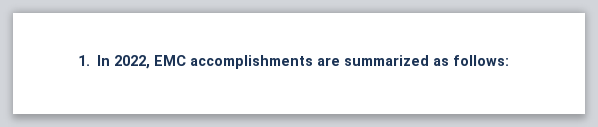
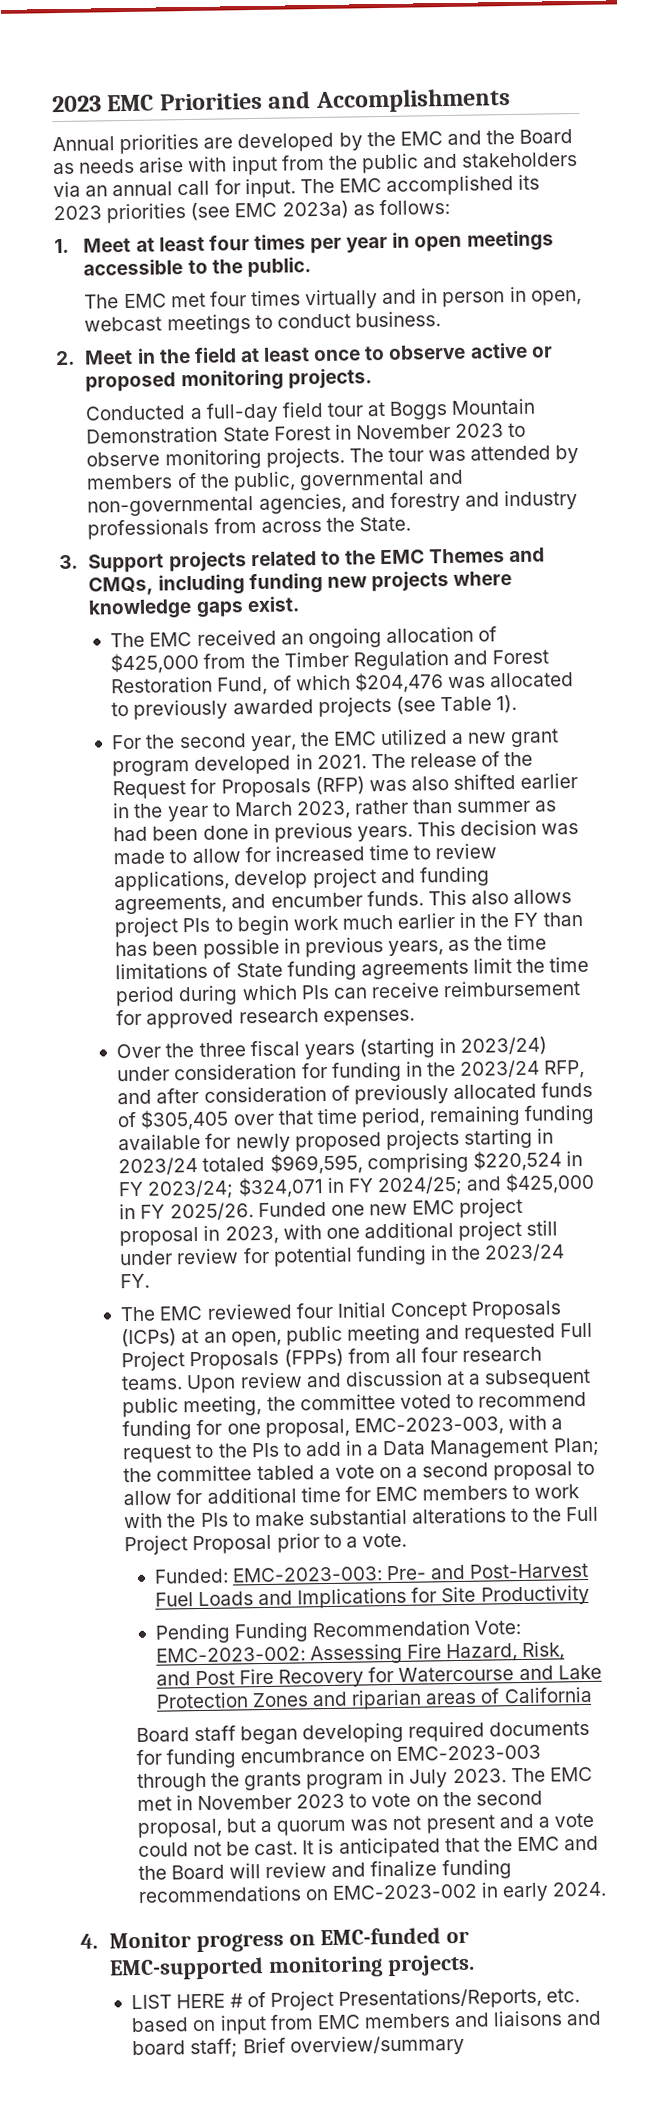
[78,55,510,69] 1. In 2022, EMC accomplishments are summarized as follows: -> [51,88,511,114] [52,129,574,155] [53,151,579,176] [53,174,541,199] [53,198,450,224] [54,230,554,254] [83,257,311,278] [84,286,582,310] [84,311,441,335] [55,342,553,366] [85,368,372,392] [85,398,536,423] [86,422,527,444] [86,444,580,470] [86,469,465,492] [87,489,579,517] [87,516,411,540] [59,547,546,573] [88,571,513,596] [88,596,300,620] [110,626,498,649] [110,649,550,675] [111,672,575,696] [111,694,518,720] [111,728,560,752] [112,751,534,777] [112,773,579,800] [112,798,558,822] [113,819,580,843] [113,843,498,865] [114,866,490,892] [114,889,573,915] [114,911,583,938] [115,934,548,959] [115,956,590,981] [115,980,582,1007] [116,1008,415,1029] [116,1036,548,1060] [117,1059,586,1082] [117,1081,594,1105] [117,1104,596,1131] [118,1128,555,1153] [118,1150,583,1176] [118,1172,596,1200] [119,1197,524,1221] [119,1220,559,1247] [119,1243,566,1267] [120,1273,151,1289] [120,1300,563,1322] [121,1322,594,1348] [121,1346,543,1372] [121,1368,592,1394] [122,1391,588,1418] [122,1414,564,1441] [122,1437,600,1464] [123,1460,596,1483] [123,1484,581,1506] [124,1506,600,1529] [124,1532,407,1556] [153,1562,590,1584] [154,1584,590,1609] [154,1619,522,1644] [155,1641,566,1665] [155,1664,602,1688] [155,1686,592,1710] [135,1720,591,1745] [135,1744,542,1769] [136,1766,593,1793] [136,1790,543,1812] [136,1812,594,1839] [137,1835,600,1858] [137,1859,512,1881] [137,1881,608,1904] [80,1927,470,1953] [109,1954,476,1981] [131,1987,581,2011] [131,2010,603,2035] [132,2034,465,2059] 2023 EMC Priorities and Accomplishments // Annual priorities are developed by the EMC and the Board as needs arise with input from the public and stakeholders via an annual call for input. The EMC accomplished its 2023 priorities (see EMC 2023a) as follows: // 1. Meet at least four times per year in open meetings accessible to the public. // The EMC met four times virtually and in person in open, webcast meetings to conduct business. // 2. Meet in the field at least once to observe active or proposed monitoring projects. // Conducted a full-day field tour at Boggs Mountain Demonstration State Forest in November 2023 to observe monitoring projects. The tour was attended by members of the public, governmental and non-governmental agencies, and forestry and industry professionals from across the State. // 3. Support projects related to the EMC Themes and CMQs, including funding new projects where knowledge gaps exist. // The EMC received an ongoing allocation of $425,000 from the Timber Regulation and Forest Restoration Fund, of which $204,476 was allocated to previously awarded projects (see Table 1). // For the second year, the EMC utilized a new grant program developed in 2021. The release of the Request for Proposals (RFP) was also shifted earlier in the year to March 2023, rather than summer as had been done in previous years. This decision was made to allow for increased time to review applications, develop project and funding agreements, and encumber funds. This also allows project PIs to begin work much earlier in the FY than has been possible in previous years, as the time limitations of State funding agreements limit the time period during which PIs can receive reimbursement for approved research expenses. // Over the three fiscal years (starting in 2023/24) under consideration for funding in the 2023/24 RFP, and after consideration of previously allocated funds of $305,405 over that time period, remaining funding available for newly proposed projects starting in 2023/24 totaled $969,595, comprising $220,524 in FY 2023/24; $324,071 in FY 2024/25; and $425,000 in FY 2025/26. Funded one new EMC project proposal in 2023, with one additional project still under review for potential funding in the 2023/24 FY. // The EMC reviewed four Initial Concept Proposals (ICPs) at an open, public meeting and requested Full Project Proposals (FPPs) from all four research teams. Upon review and discussion at a subsequent public meeting, the committee voted to recommend funding for one proposal, EMC-2023-003, with a request to the PIs to add in a Data Management Plan; the committee tabled a vote on a second proposal to allow for additional time for EMC members to work with the PIs to make substantial alterations to the Full Project Proposal prior to a vote. // Funded: EMC-2023-003: Pre- and Post-Harvest Fuel Loads and Implications for Site Productivity // Pending Funding Recommendation Vote: EMC-2023-002: Assessing Fire Hazard, Risk, and Post Fire Recovery for Watercourse and Lake Protection Zones and riparian areas of California // Board staff began developing required documents for funding encumbrance on EMC-2023-003 through the grants program in July 2023. The EMC met in November 2023 to vote on the second proposal, but a quorum was not present and a vote could not be cast. It is anticipated that the EMC and the Board will review and finalize funding recommendations on EMC-2023-002 in early 2024. // 4. Monitor progress on EMC-funded or EMC-supported monitoring projects. // LIST HERE # of Project Presentations/Reports, etc. based on input from EMC members and liaisons and board staff; Brief overview/summary

